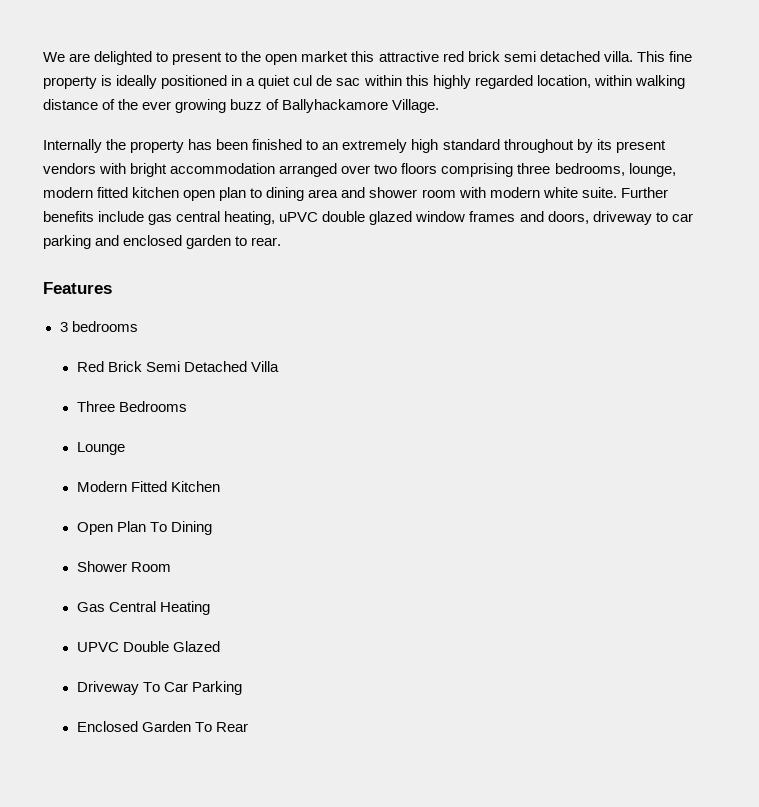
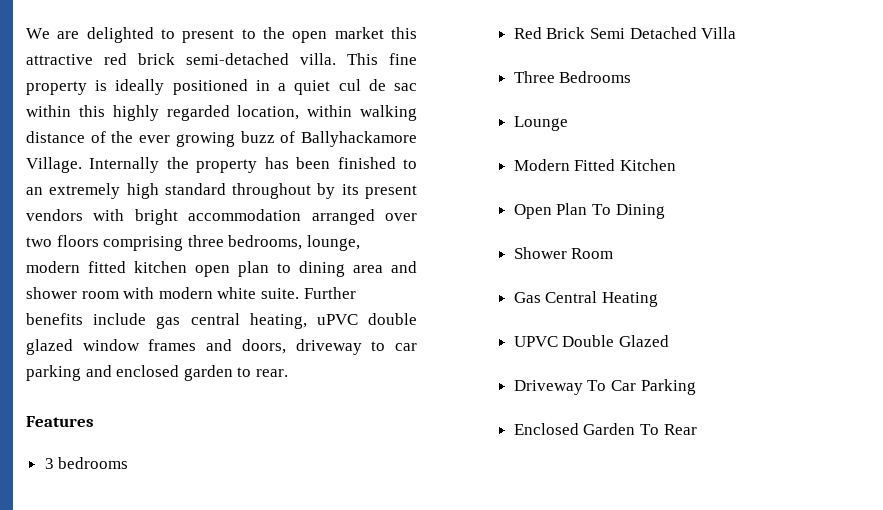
[503,51,600,62] semi detached -> [186,53,289,65] semi-detached
(440, 106) // -> (82, 165) none

